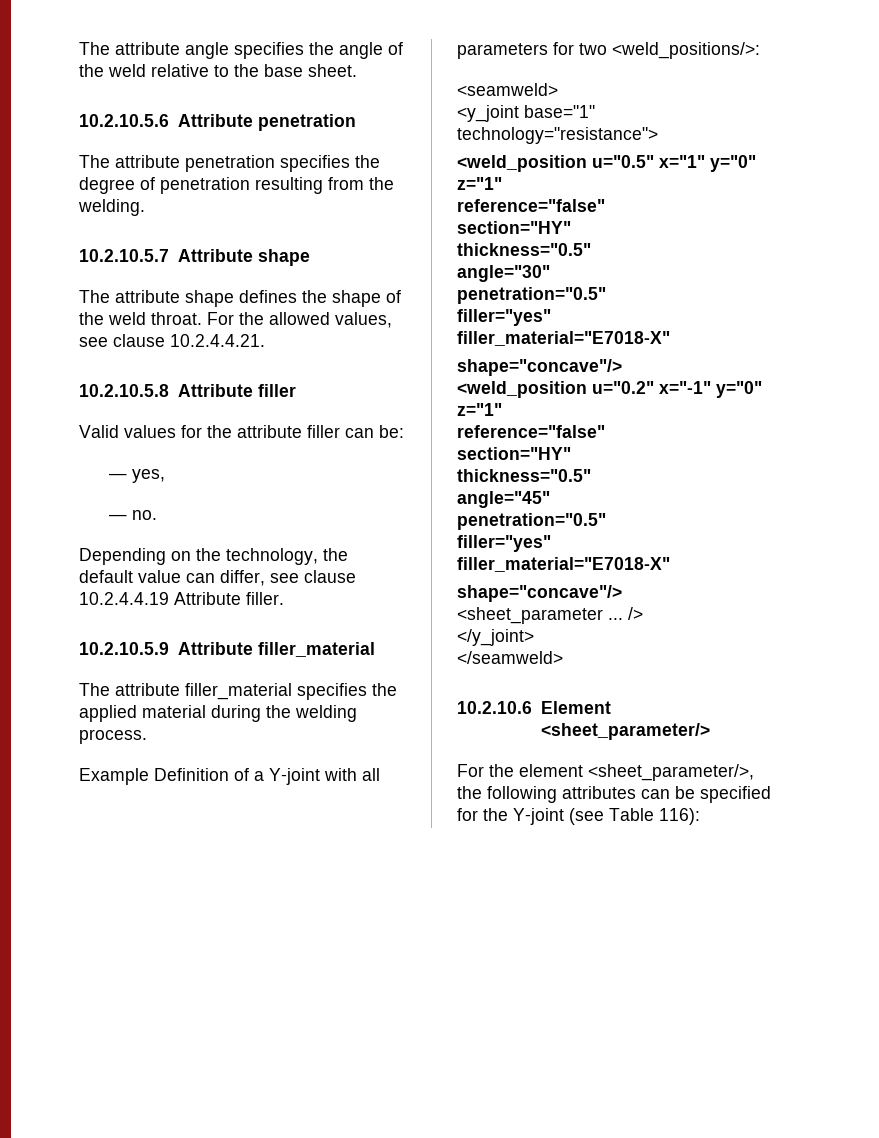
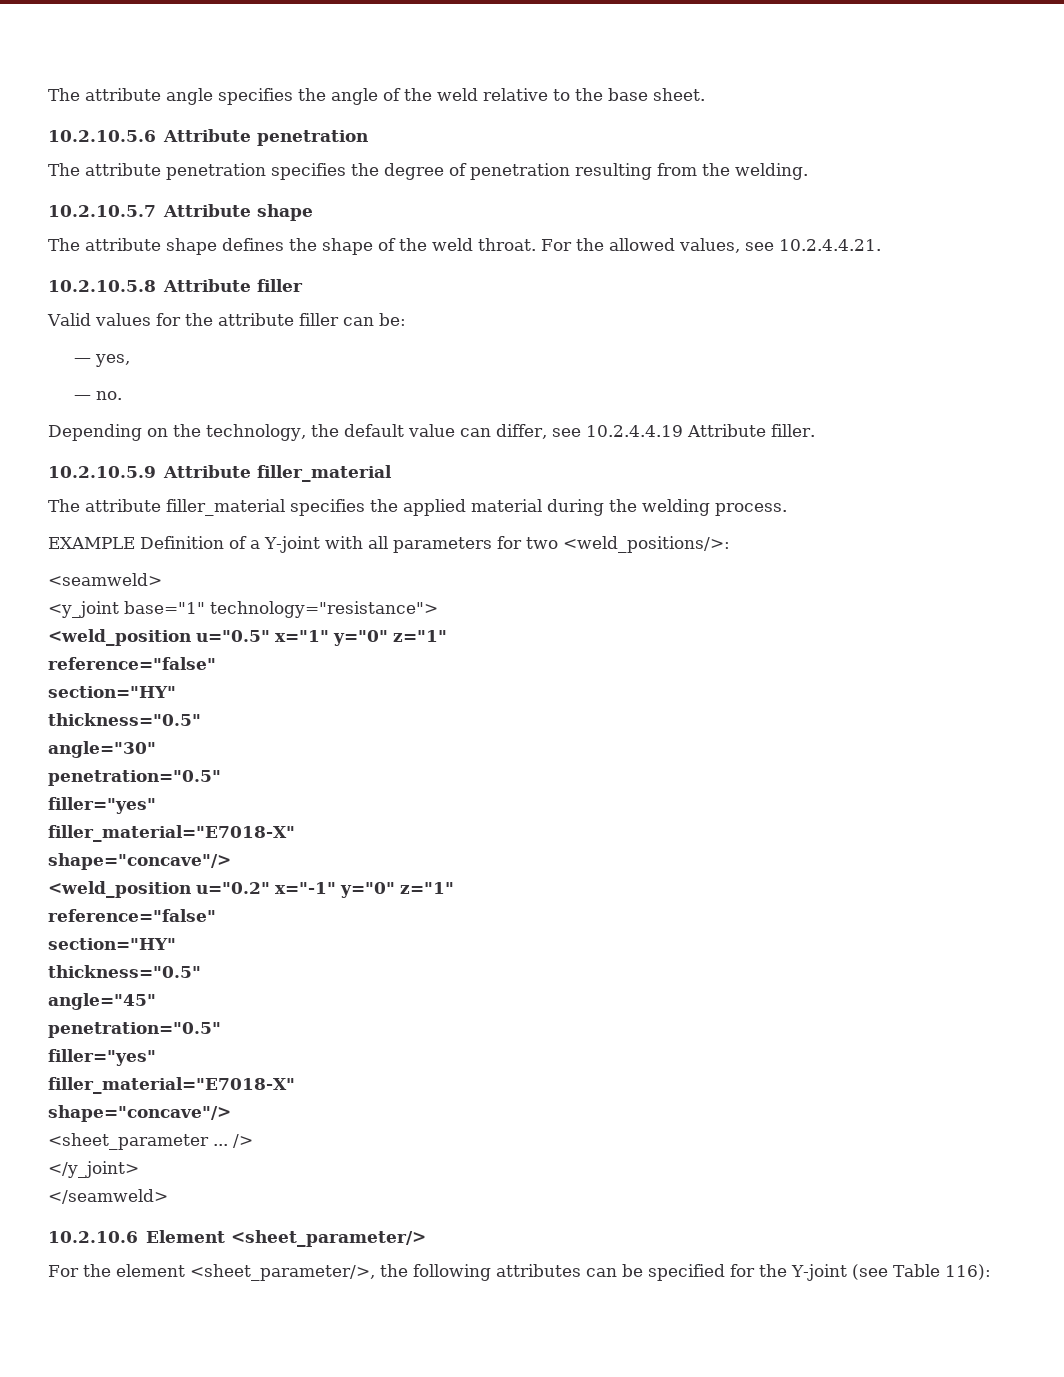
[113,334,165,347] clause -> (774, 246) none
[304,570,356,583] clause -> (581, 432) none
[79,768,149,785] Example -> [48,537,135,549] EXAMPLE

